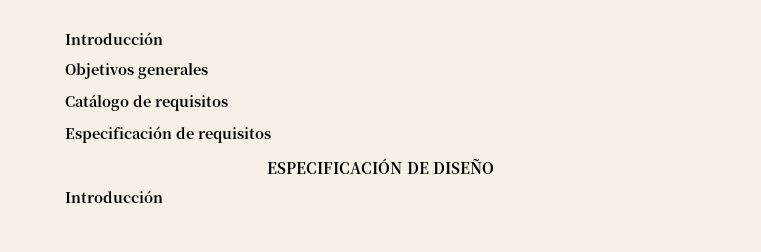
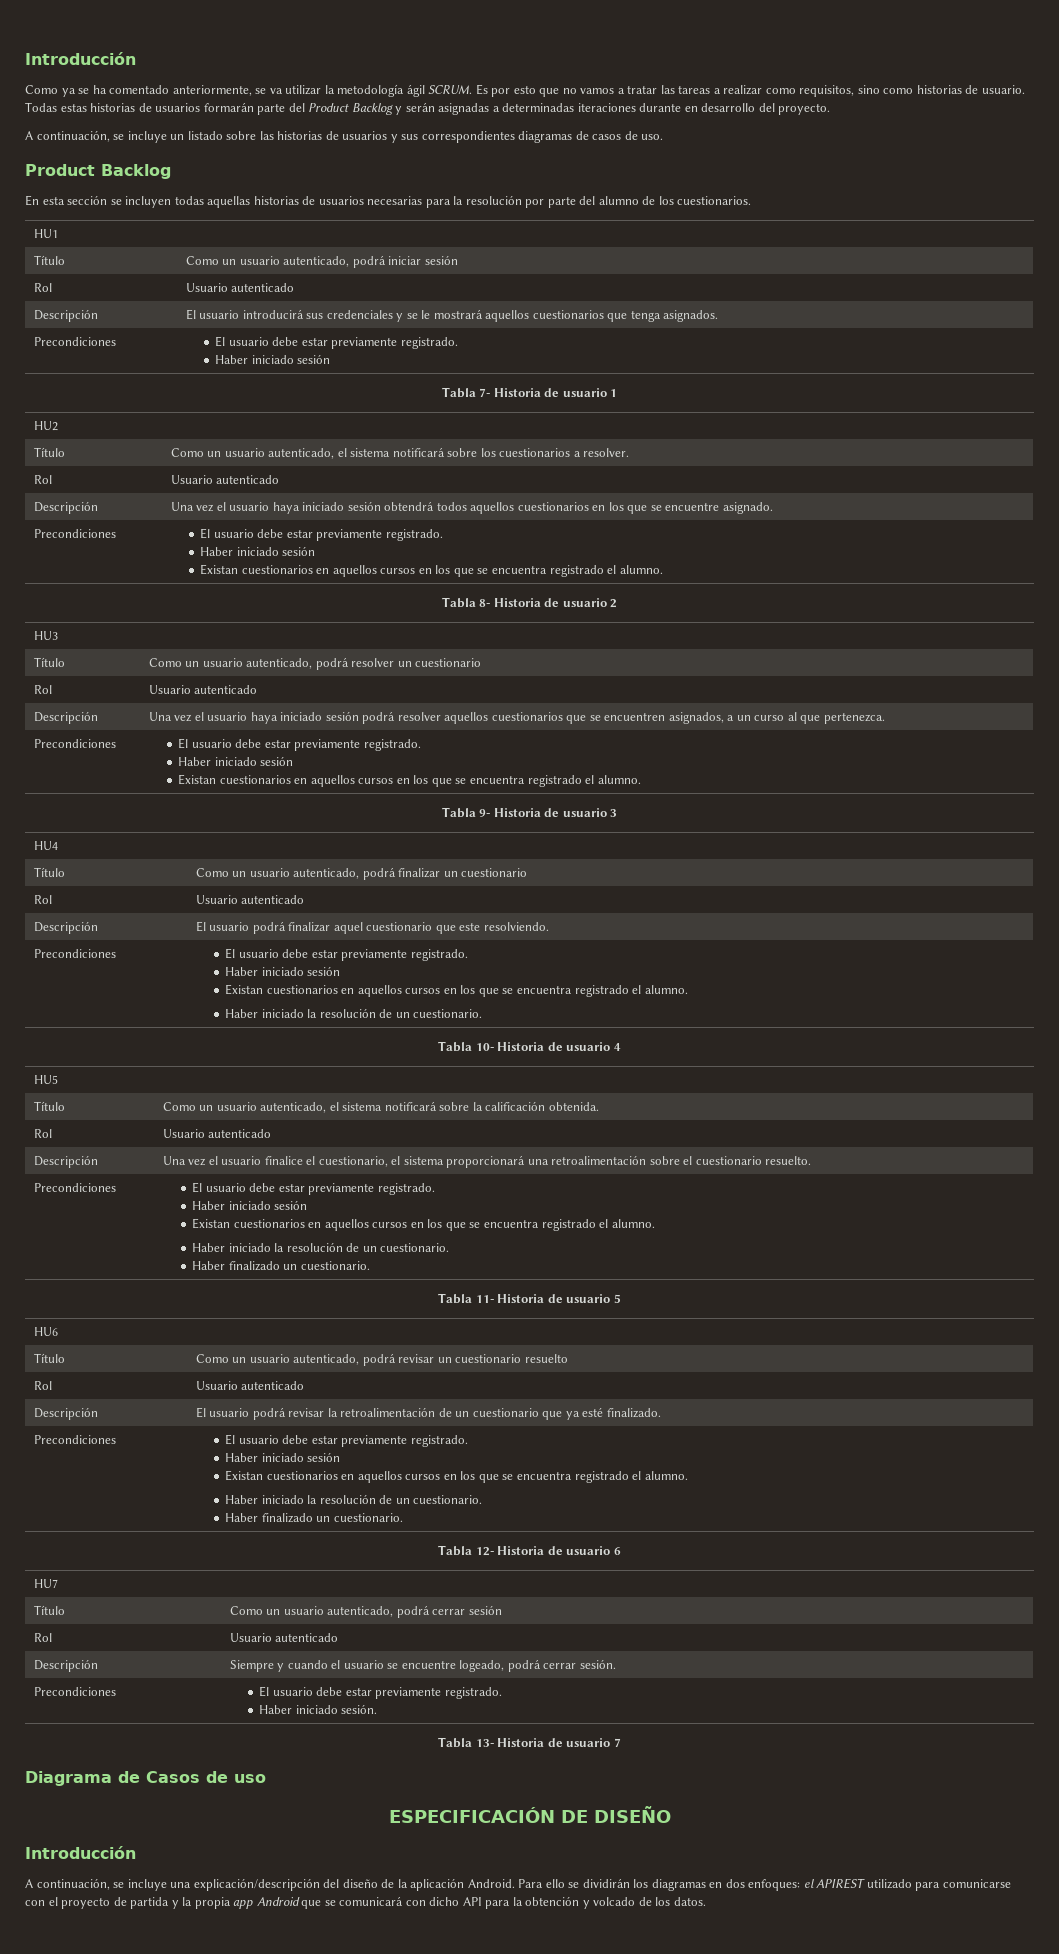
[65,32,163,45] [65,63,208,79] [65,94,228,111] [65,126,271,143] [267,158,494,174] [65,190,163,203] Introducción // Objetivos generales // Catálogo de requisitos // Especificación de requisitos // ESPECIFICACIÓN DE DISEÑO // Introducción -> [25,52,136,65] [25,84,1025,97] [25,102,831,115] [25,130,664,143] [25,164,171,179] [25,195,752,208] [33,229,58,238] [33,255,65,265] [185,255,458,268] [33,283,52,292] [185,283,295,292] [33,309,98,322] [185,309,719,322] [33,337,116,346] [215,336,458,349] [215,354,331,364] [441,387,618,398] [33,421,58,431] [33,447,65,457] [170,447,630,459] [33,475,52,484] [170,475,280,484] [33,501,98,514] [170,501,773,514] [33,529,116,538] [200,528,443,541] [200,546,316,556] [200,564,663,577] [441,597,618,608] [33,631,58,640] [33,657,65,667] [148,657,482,670] [33,685,52,694] [148,685,258,694] [33,711,98,724] [148,711,885,724] [33,739,116,748] [178,738,421,751] [178,756,294,766] [178,774,641,787] [441,807,618,818] [33,841,58,850] [33,867,65,877] [195,867,528,880] [33,895,52,904] [195,895,305,904] [33,921,98,934] [195,921,549,934] [33,949,116,958] [225,948,468,961] [225,966,341,976] [225,984,688,997] [225,1008,483,1018] [438,1041,621,1052] [33,1075,58,1084] [33,1101,65,1111] [162,1101,599,1113] [33,1129,52,1138] [162,1129,272,1138] [33,1155,98,1168] [162,1155,812,1168] [33,1183,116,1192] [192,1182,435,1195] [192,1200,308,1210] [192,1218,655,1231] [192,1242,450,1252] [192,1261,370,1271] [438,1293,621,1304] [33,1327,58,1336] [33,1353,65,1363] [195,1353,568,1366] [33,1381,52,1390] [195,1381,305,1390] [33,1407,98,1420] [195,1407,661,1420] [33,1435,116,1444] [225,1434,468,1447] [225,1452,341,1462] [225,1470,688,1483] [225,1494,483,1504] [225,1513,403,1523] [438,1545,621,1556] [33,1579,58,1588] [33,1605,65,1615] [229,1605,502,1618] [33,1633,52,1642] [229,1633,339,1642] [33,1659,98,1672] [229,1659,616,1672] [33,1687,116,1696] [259,1686,502,1699] [259,1704,378,1714] [438,1737,621,1748] [25,1771,266,1786] [388,1806,671,1823] [25,1846,136,1859] [25,1878,1011,1891] [25,1896,706,1909] Introducción // Como ya se ha comentado anteriormente, se va utilizar la metodología ágil SCRUM. Es por esto que no vamos a tratar las tareas a realizar como requisitos, sino como historias de usuario. Todas estas historias de usuarios formarán parte del Product Backlog y serán asignadas a determinadas iteraciones durante en desarrollo del proyecto. // A continuación, se incluye un listado sobre las historias de usuarios y sus correspondientes diagramas de casos de uso. // Product Backlog // En esta sección se incluyen todas aquellas historias de usuarios necesarias para la resolución por parte del alumno de los cuestionarios. // HU1 // Título | Como un usuario autenticado, podrá iniciar sesión // Rol | Usuario autenticado // Descripción | El usuario introducirá sus credenciales y se le mostrará aquellos cuestionarios que tenga asignados. // Precondiciones | El usuario debe estar previamente registrado. // Haber iniciado sesión // Tabla 7- Historia de usuario 1 // HU2 // Título | Como un usuario autenticado, el sistema notificará sobre los cuestionarios a resolver. // Rol | Usuario autenticado // Descripción | Una vez el usuario haya iniciado sesión obtendrá todos aquellos cuestionarios en los que se encuentre asignado. // Precondiciones | El usuario debe estar previamente registrado. // Haber iniciado sesión // Existan cuestionarios en aquellos cursos en los que se encuentra registrado el alumno. // Tabla 8- Historia de usuario 2 // HU3 // Título | Como un usuario autenticado, podrá resolver un cuestionario // Rol | Usuario autenticado // Descripción | Una vez el usuario haya iniciado sesión podrá resolver aquellos cuestionarios que se encuentren asignados, a un curso al que pertenezca. // Precondiciones | El usuario debe estar previamente registrado. // Haber iniciado sesión // Existan cuestionarios en aquellos cursos en los que se encuentra registrado el alumno. // Tabla 9- Historia de usuario 3 // HU4 // Título | Como un usuario autenticado, podrá finalizar un cuestionario // Rol | Usuario autenticado // Descripción | El usuario podrá finalizar aquel cuestionario que este resolviendo. // Precondiciones | El usuario debe estar previamente registrado. // Haber iniciado sesión // Existan cuestionarios en aquellos cursos en los que se encuentra registrado el alumno. // Haber iniciado la resolución de un cuestionario. // Tabla 10- Historia de usuario 4 // HU5 // Título | Como un usuario autenticado, el sistema notificará sobre la calificación obtenida. // Rol | Usuario autenticado // Descripción | Una vez el usuario finalice el cuestionario, el sistema proporcionará una retroalimentación sobre el cuestionario resuelto. // Precondiciones | El usuario debe estar previamente registrado. // Haber iniciado sesión // Existan cuestionarios en aquellos cursos en los que se encuentra registrado el alumno. // Haber iniciado la resolución de un cuestionario. // Haber finalizado un cuestionario. // Tabla 11- Historia de usuario 5 // HU6 // Título | Como un usuario autenticado, podrá revisar un cuestionario resuelto // Rol | Usuario autenticado // Descripción | El usuario podrá revisar la retroalimentación de un cuestionario que ya esté finalizado. // Precondiciones | El usuario debe estar previamente registrado. // Haber iniciado sesión // Existan cuestionarios en aquellos cursos en los que se encuentra registrado el alumno. // Haber iniciado la resolución de un cuestionario. // Haber finalizado un cuestionario. // Tabla 12- Historia de usuario 6 // HU7 // Título | Como un usuario autenticado, podrá cerrar sesión // Rol | Usuario autenticado // Descripción | Siempre y cuando el usuario se encuentre logeado, podrá cerrar sesión. // Precondiciones | El usuario debe estar previamente registrado. // Haber iniciado sesión. // Tabla 13- Historia de usuario 7 // Diagrama de Casos de uso // ESPECIFICACIÓN DE DISEÑO // Introducción // A continuación, se incluye una explicación/descripción del diseño de la aplicación Android. Para ello se dividirán los diagramas en dos enfoques: el APIREST utilizado para comunicarse con el proyecto de partida y la propia app Android que se comunicará con dicho API para la obtención y volcado de los datos.

